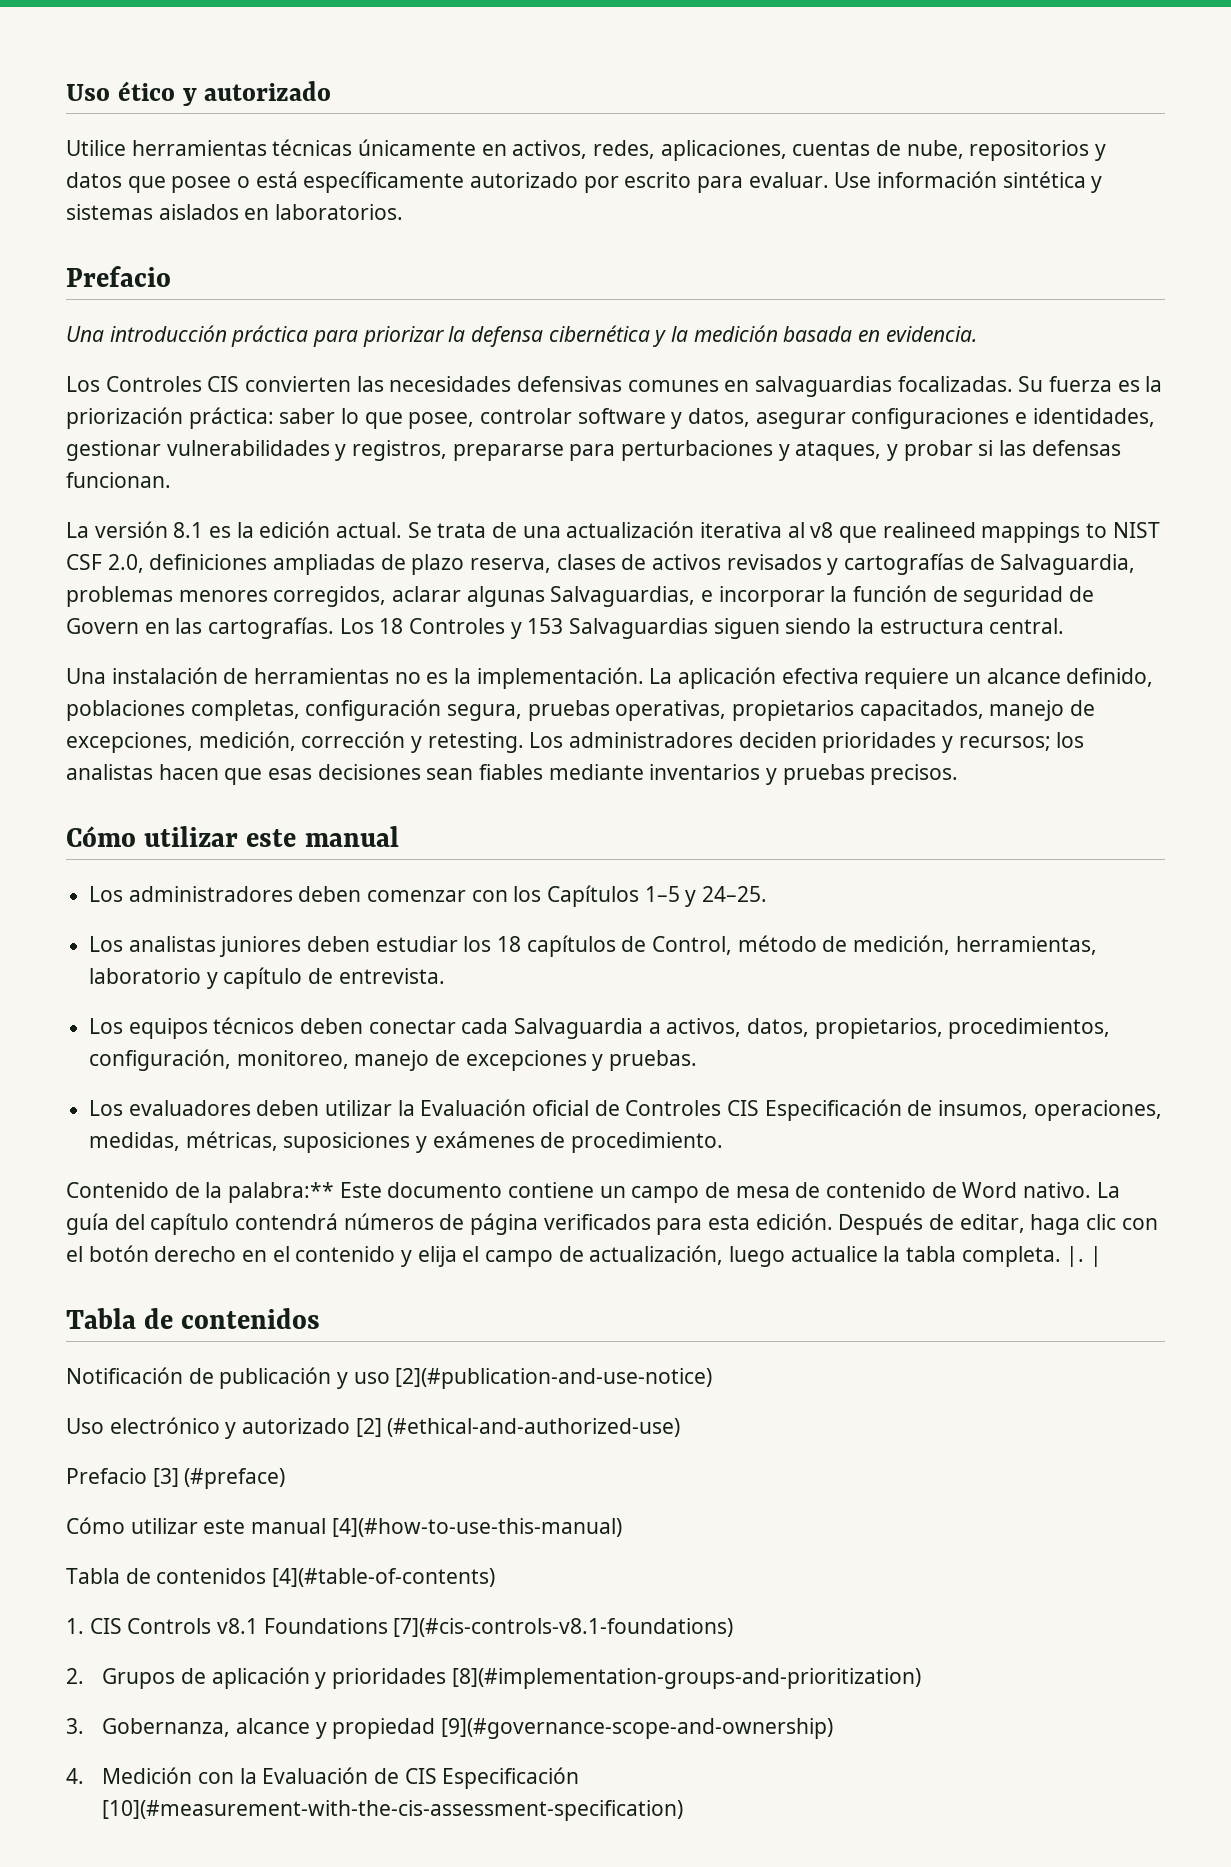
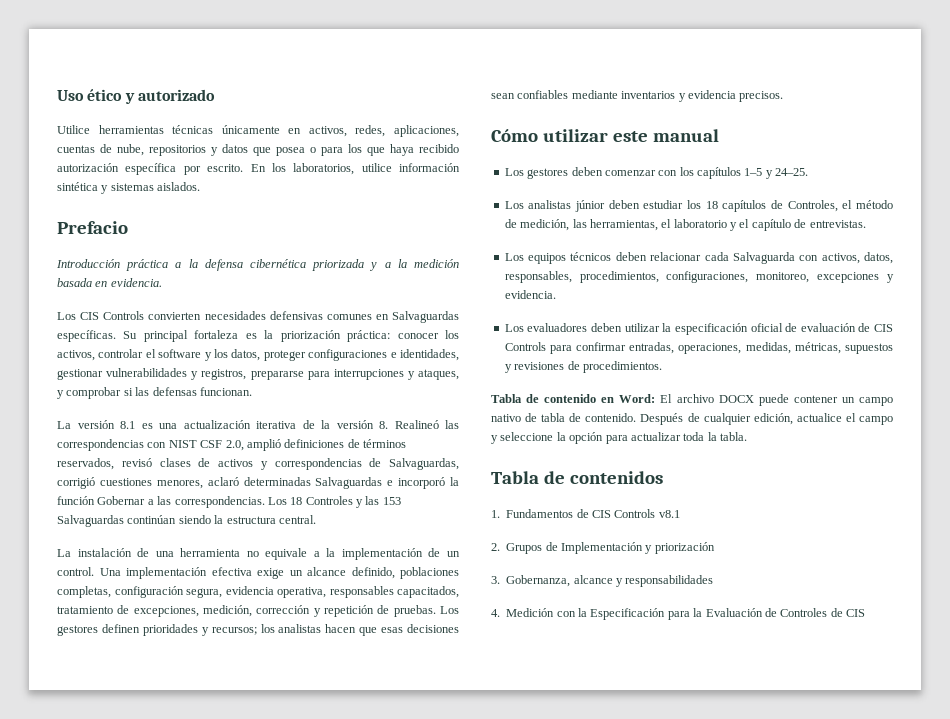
[171,171,1103,193] [66,204,404,220] [66,266,171,287] [66,325,667,347] posee o está específicamente autorizado por escrito para evaluar. Use información sintética y sistemas aislados en laboratorios. // Prefacio // Una introducción práctica para priorizar la defensa cibernética y -> [276,144,459,156] [57,163,460,175] [57,182,201,194] [57,221,128,234] [56,259,391,271] posea o para los que haya recibido autorización específica por escrito. En los laboratorios, utilice información sintética y sistemas aislados. // Prefacio // Introducción práctica a la defensa cibernética priorizada y a
[105,376,1163,397] [66,407,846,429] Controles CIS convierten las necesidades defensivas comunes en salvaguardias focalizadas. Su fuerza es la priorización práctica: saber lo que posee, controlar software y datos, asegurar -> [80,311,459,323] [57,330,460,342] [57,349,306,361] CIS Controls convierten necesidades defensivas comunes en Salvaguardas específicas. Su principal fortaleza es la priorización práctica: conocer los activos, controlar el software y los datos, proteger
[621,440,774,461] perturbaciones -> [333,369,404,380] interrupciones
[903,440,973,461] probar -> [66,387,122,399] comprobar
[236,521,1160,543] [66,553,1136,575] [66,585,1095,607] [66,617,780,639] la edición actual. Se trata de una actualización iterativa al v8 que realineed mappings to NIST CSF 2.0, definiciones ampliadas de plazo reserva, clases de activos revisados y cartografías de Salvaguardia, problemas menores corregidos, aclarar algunas Salvaguardias, e incorporar la función de seguridad de Govern en las cartografías. Los 18 Controles y 153 Salvaguardias siguen -> [159,420,459,429] [57,439,406,451] [57,458,459,470] [57,477,459,489] [57,496,401,508] [57,515,177,527] una actualización iterativa de la versión 8. Realineó las correspondencias con NIST CSF 2.0, amplió definiciones de términos reservados, revisó clases de activos y correspondencias de Salvaguardas, corrigió cuestiones menores, aclaró determinadas Salvaguardas e incorporó la función Gobernar a las correspondencias. Los 18 Controles y las 153 Salvaguardas continúan
[66,668,106,684] Una -> [57,549,71,557] La
[254,667,950,689] herramientas no es la implementación. La aplicación efectiva requiere -> [155,548,461,560] [57,567,284,579] una herramienta no equivale a la implementación de un control. Una implementación efectiva exige
[527,700,1065,721] pruebas operativas, propietarios capacitados, manejo -> [225,586,459,598] [57,606,113,614] evidencia operativa, responsables capacitados, tratamiento
[427,732,817,753] retesting. Los administradores deciden -> [324,605,459,617] [57,624,140,636] repetición de pruebas. Los gestores definen
[479,764,544,780] fiables -> [517,90,569,99] confiables
[782,764,865,785] pruebas -> [687,90,736,99] evidencia
[128,886,293,902] administradores -> [527,168,569,179] gestores
[547,885,640,907] Capítulos -> [697,167,741,179] capítulos
[219,936,302,957] juniores -> [575,200,606,212] júnior
[652,936,733,955] Control, -> [787,200,853,212] Controles, el
[955,936,1097,955] herramientas, -> [572,219,672,231] las herramientas, el
(218, 980) none -> [739,219,750,228] el
[338,968,445,984] entrevista. -> [809,220,866,228] entrevistas.
[368,1018,1111,1039] [89,1049,461,1071] conectar cada Salvaguardia a activos, datos, propietarios, procedimientos, configuración, monitoreo, manejo de -> [650,252,893,264] [504,271,810,283] relacionar cada Salvaguarda con activos, datos, responsables, procedimientos, configuraciones, monitoreo,
[609,1050,698,1071] pruebas. -> [504,290,556,299] evidencia.
[420,1099,527,1116] Evaluación -> [674,323,748,335] especificación
[625,1099,1162,1121] [89,1131,724,1153] [66,1182,1120,1203] [66,1213,1158,1235] [66,1245,1103,1267] [66,1308,321,1329] [66,1367,713,1389] [66,1417,681,1439] [66,1468,286,1489] [66,1517,622,1537] [66,1568,496,1587] [66,1618,84,1634] Controles CIS Especificación de insumos, operaciones, medidas, métricas, suposiciones y exámenes de procedimiento. // Contenido de la palabra:** Este documento contiene un campo de mesa de contenido de Word nativo. La guía del capítulo contendrá números de página verificados para esta edición. Después de editar, haga clic con el botón derecho en el contenido y elija el campo de actualización, luego actualice la tabla completa. |. | // Tabla de contenidos // Notificación de publicación y uso [2](#publication-and-use-notice) // Uso electrónico y autorizado [2] (#ethical-and-authorized-use) // Prefacio [3] (#preface) // Cómo utilizar este manual [4](#how-to-use-this-manual) // Tabla de contenidos [4](#table-of-contents) // 1. -> [800,323,893,332] [504,342,893,354] [504,361,662,373] [491,394,893,406] [491,413,893,425] [491,432,747,444] [491,471,663,484] [491,509,589,518] evaluación de CIS Controls para confirmar entradas, operaciones, medidas, métricas, supuestos y revisiones de procedimientos. // Tabla de contenido en Word: El archivo DOCX puede contener un campo nativo de tabla de contenido. Después de cualquier edición, actualice el campo y seleccione la opción para actualizar toda la tabla. // Tabla de contenidos // 1. Fundamentos de
[263,1618,734,1637] Foundations [7](#cis-controls-v8.1-foundations) -> (680, 514) none
[211,1667,921,1689] aplicación y prioridades [8](#implementation-groups-and-prioritization) -> [561,542,715,554] Implementación y priorización
[332,1718,834,1739] propiedad [9](#governance-scope-and-ownership) -> [625,575,714,587] responsabilidades
[262,1767,580,1789] [102,1800,684,1821] Evaluación de CIS Especificación [10](#measurement-with-the-cis-assessment-specification) -> [590,608,865,620] Especificación para la Evaluación de Controles de CIS

